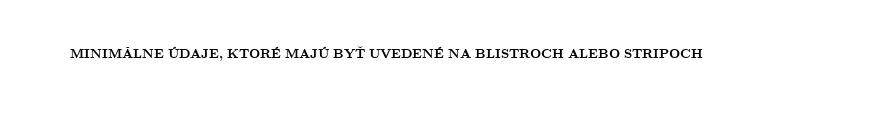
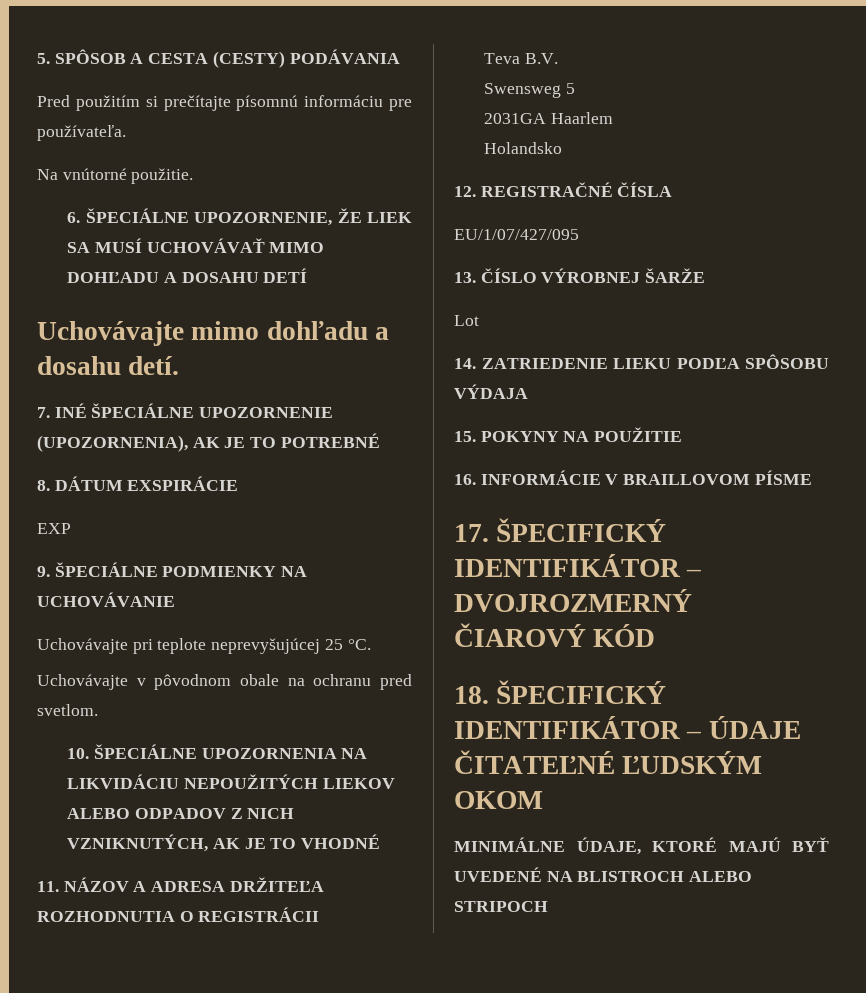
(70, 52) none -> [37,49,400,68] [37,95,412,111] [37,125,126,141] [37,168,194,184] [67,208,412,226] [67,238,325,253] [67,268,308,283] [37,321,390,346] [37,356,180,375] [37,403,334,418] [37,433,380,452] [37,476,239,491] [37,523,71,534] [37,562,308,577] [37,592,175,607] [37,638,371,654] [37,674,412,690] [37,704,98,716] [67,744,368,759] [67,774,395,789] [67,808,295,819] [67,834,380,852] [37,877,324,892] [37,907,320,922] [484,53,558,64] [484,83,575,98] [484,112,613,124] [484,142,563,154] [454,182,673,197] [454,229,579,240] [454,268,706,283] [454,315,479,326] [454,354,829,369] [454,384,528,399] [454,427,683,442] [454,470,812,485] [454,518,667,542] [454,554,702,577] [454,589,692,612] [454,623,656,647] [454,680,667,704] [454,716,801,739] [454,750,763,774] [454,791,543,809] 5. SPÔSOB A CESTA (CESTY) PODÁVANIA // Pred použitím si prečítajte písomnú informáciu pre používateľa. // Na vnútorné použitie. // 6. ŠPECIÁLNE UPOZORNENIE, ŽE LIEK SA MUSÍ UCHOVÁVAŤ MIMO DOHĽADU A DOSAHU DETÍ // Uchovávajte mimo dohľadu a dosahu detí. // 7. INÉ ŠPECIÁLNE UPOZORNENIE (UPOZORNENIA), AK JE TO POTREBNÉ // 8. DÁTUM EXSPIRÁCIE // EXP // 9. ŠPECIÁLNE PODMIENKY NA UCHOVÁVANIE // Uchovávajte pri teplote neprevyšujúcej 25 °C. // Uchovávajte v pôvodnom obale na ochranu pred svetlom. // 10. ŠPECIÁLNE UPOZORNENIA NA LIKVIDÁCIU NEPOUŽITÝCH LIEKOV ALEBO ODPADOV Z NICH VZNIKNUTÝCH, AK JE TO VHODNÉ // 11. NÁZOV A ADRESA DRŽITEĽA ROZHODNUTIA O REGISTRÁCII // Teva B.V. // Swensweg 5 // 2031GA Haarlem // Holandsko // 12. REGISTRAČNÉ ČÍSLA // EU/1/07/427/095 // 13. ČÍSLO VÝROBNEJ ŠARŽE // Lot // 14. ZATRIEDENIE LIEKU PODĽA SPÔSOBU VÝDAJA // 15. POKYNY NA POUŽITIE // 16. INFORMÁCIE V BRAILLOVOM PÍSME // 17. ŠPECIFICKÝ IDENTIFIKÁTOR – DVOJROZMERNÝ ČIAROVÝ KÓD // 18. ŠPECIFICKÝ IDENTIFIKÁTOR – ÚDAJE ČITATEĽNÉ ĽUDSKÝM OKOM //

